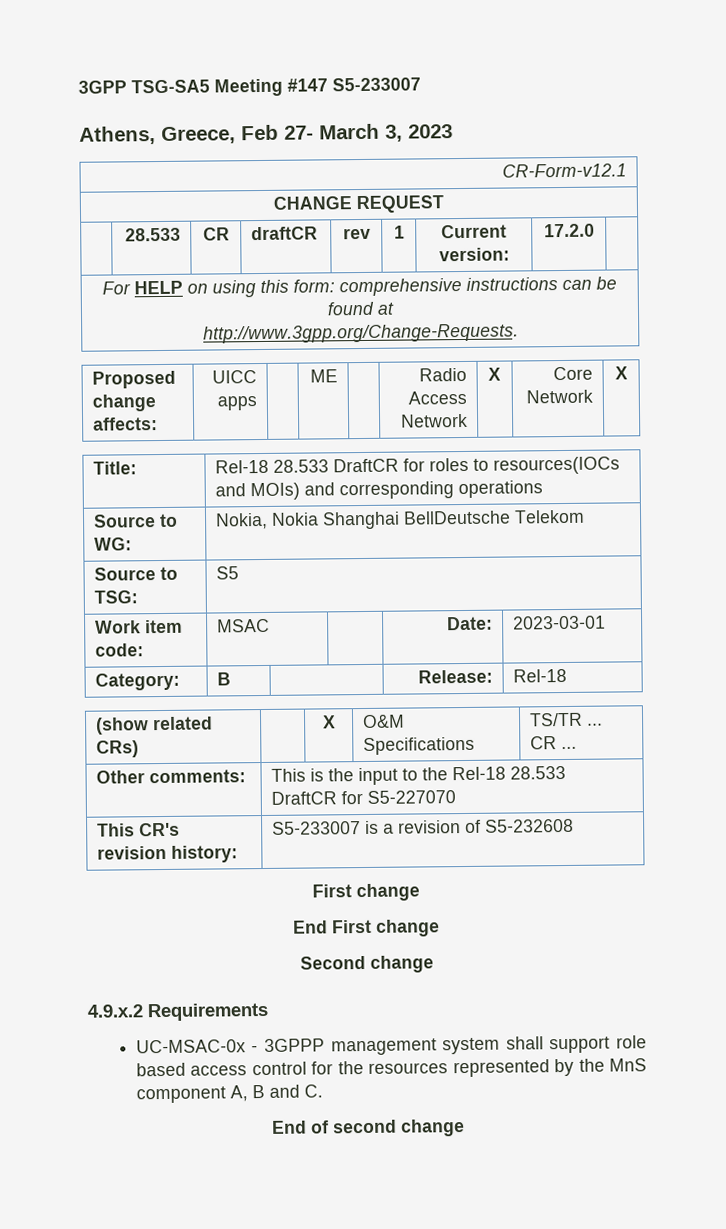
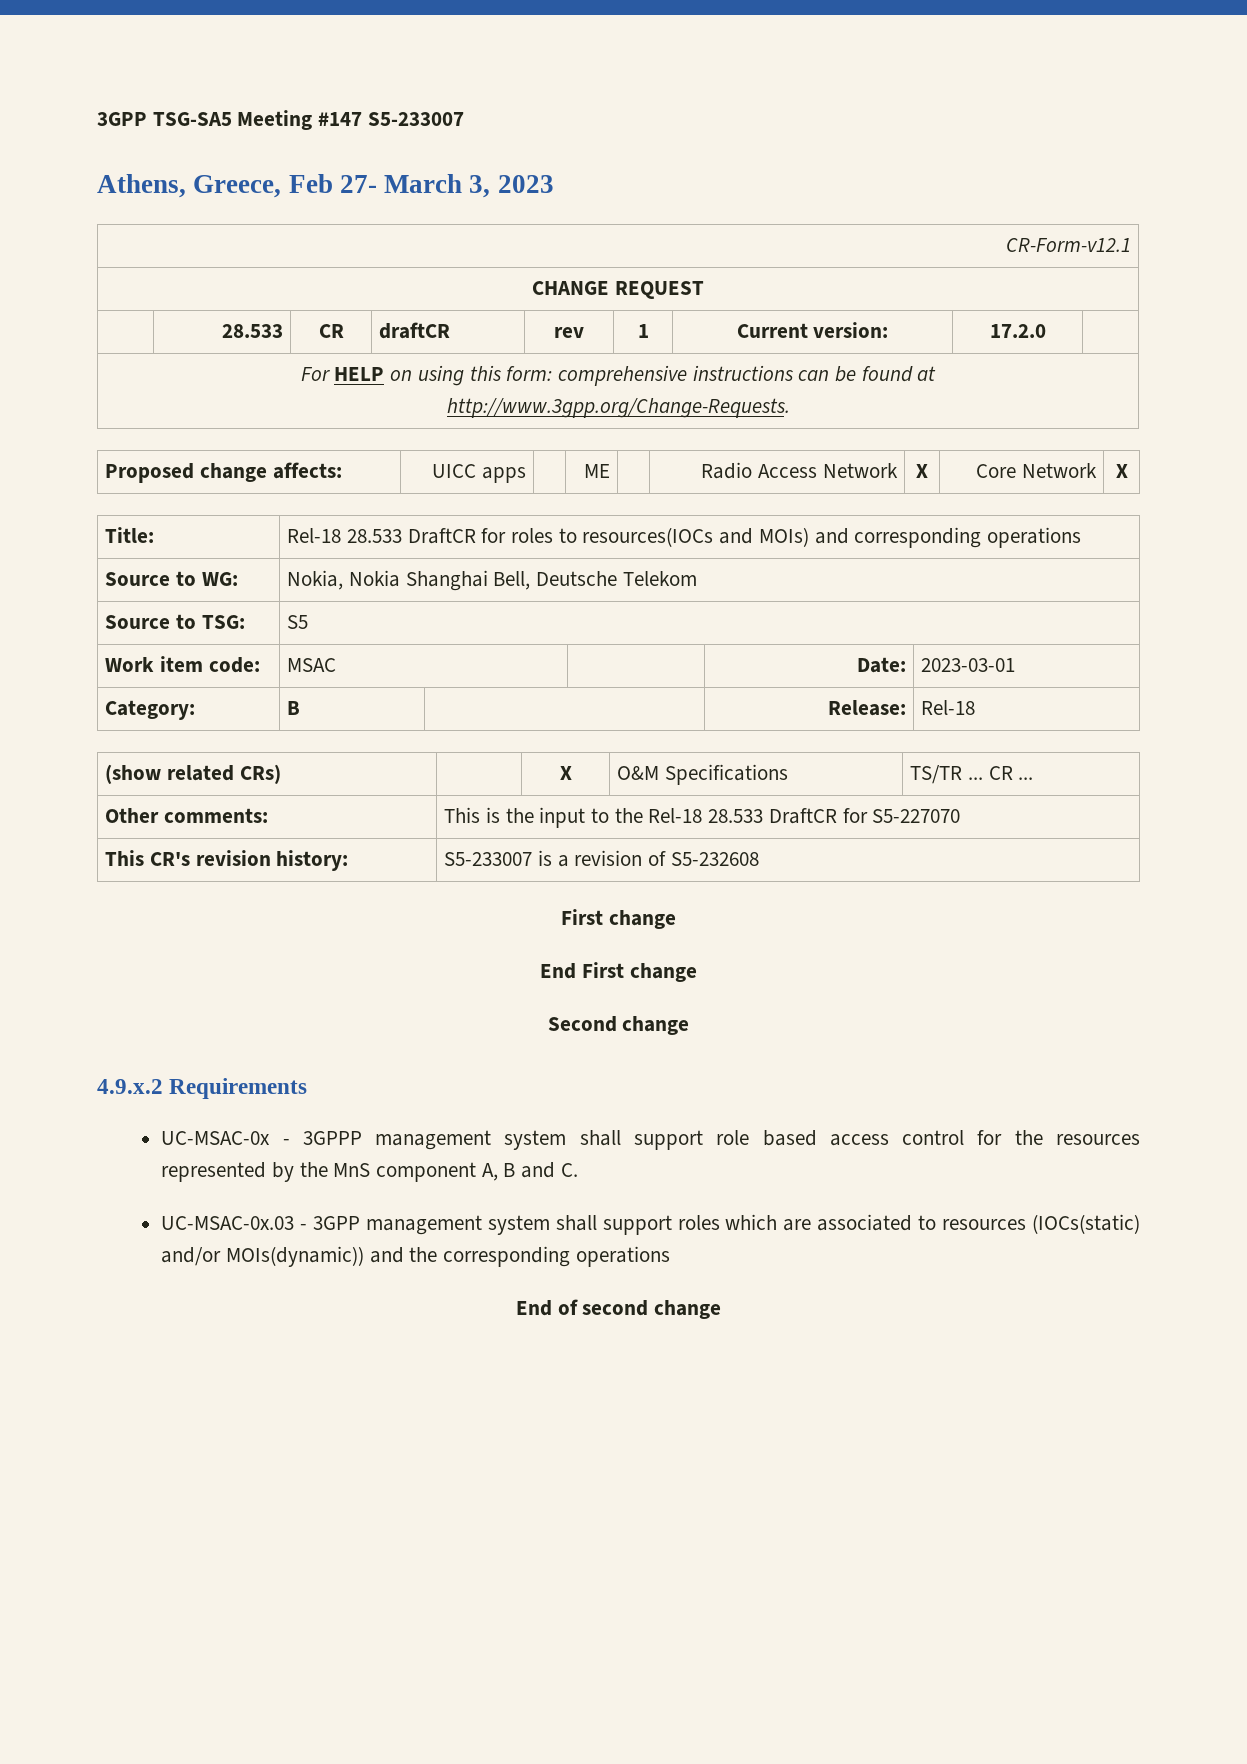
[403,510,512,525] BellDeutsche -> [493,571,618,590] Bell, Deutsche
(323, 1091) none -> [161,1214,1140,1235] [161,1246,670,1267] // UC-MSAC-0x.03 - 3GPP management system shall support roles which are associated to resources (IOCs(static) and/or MOIs(dynamic)) and the corresponding operations

